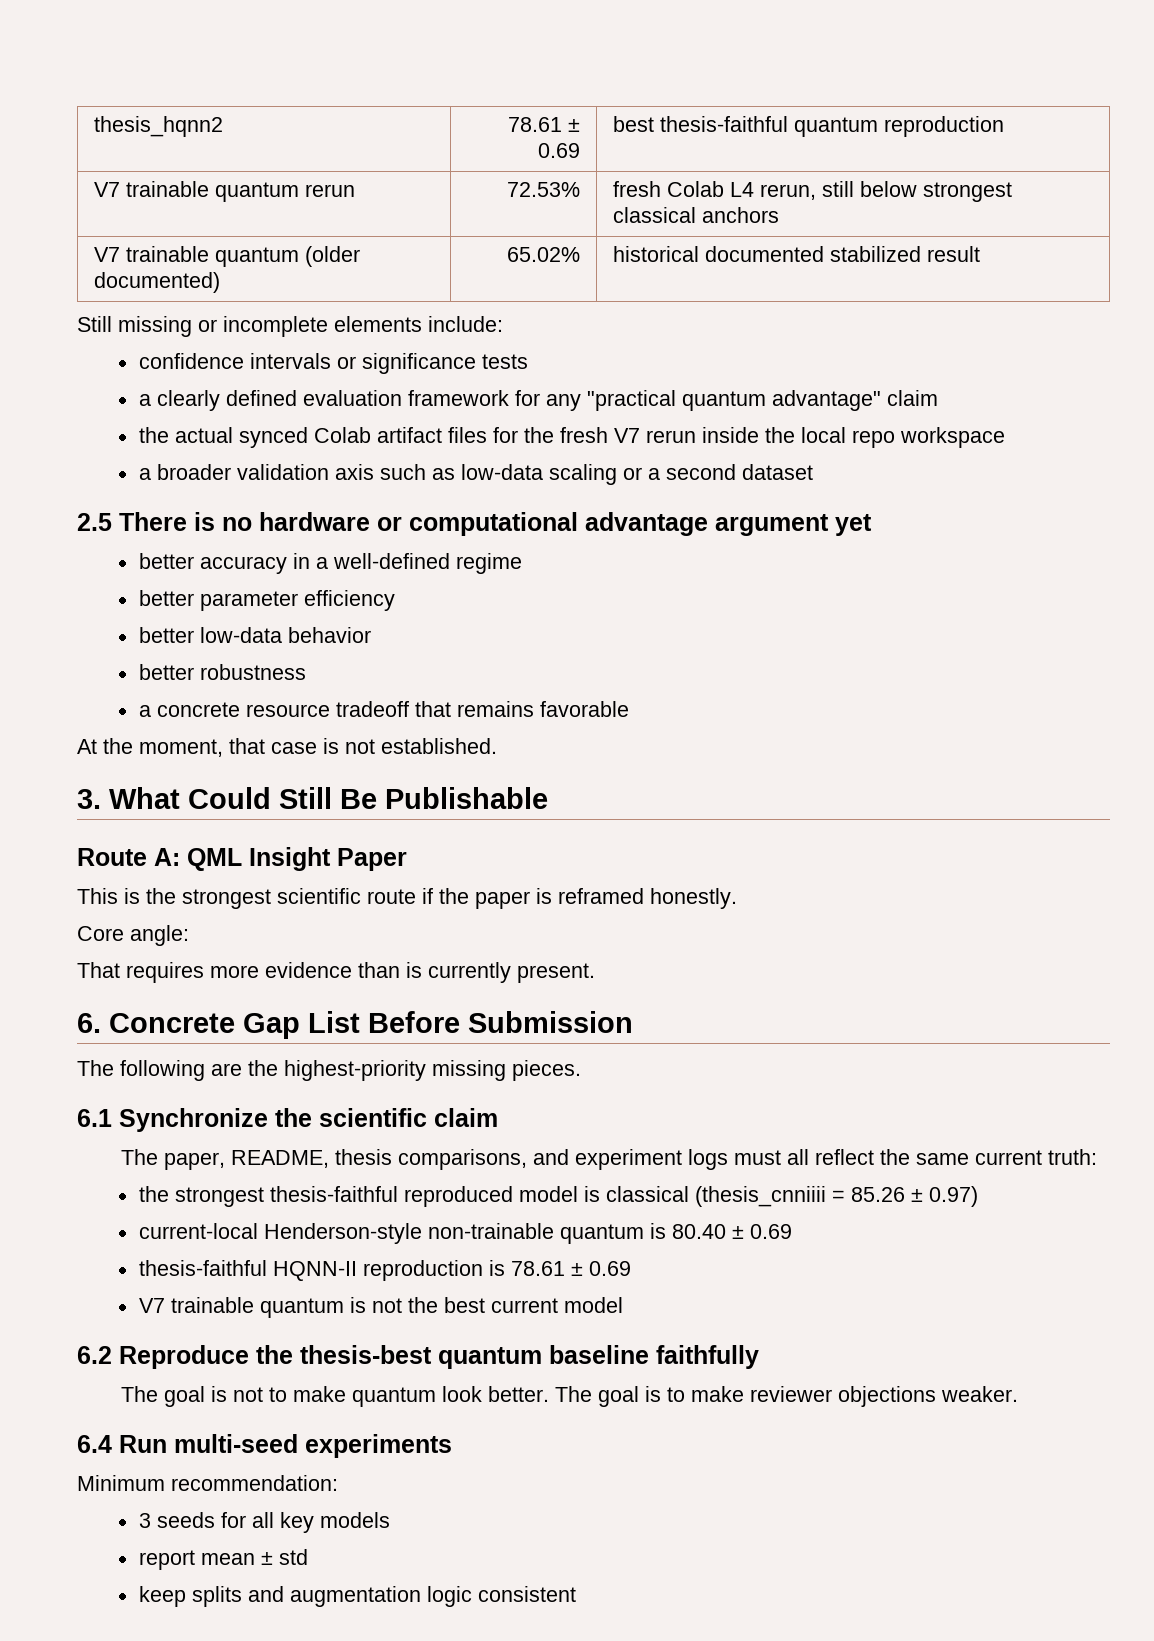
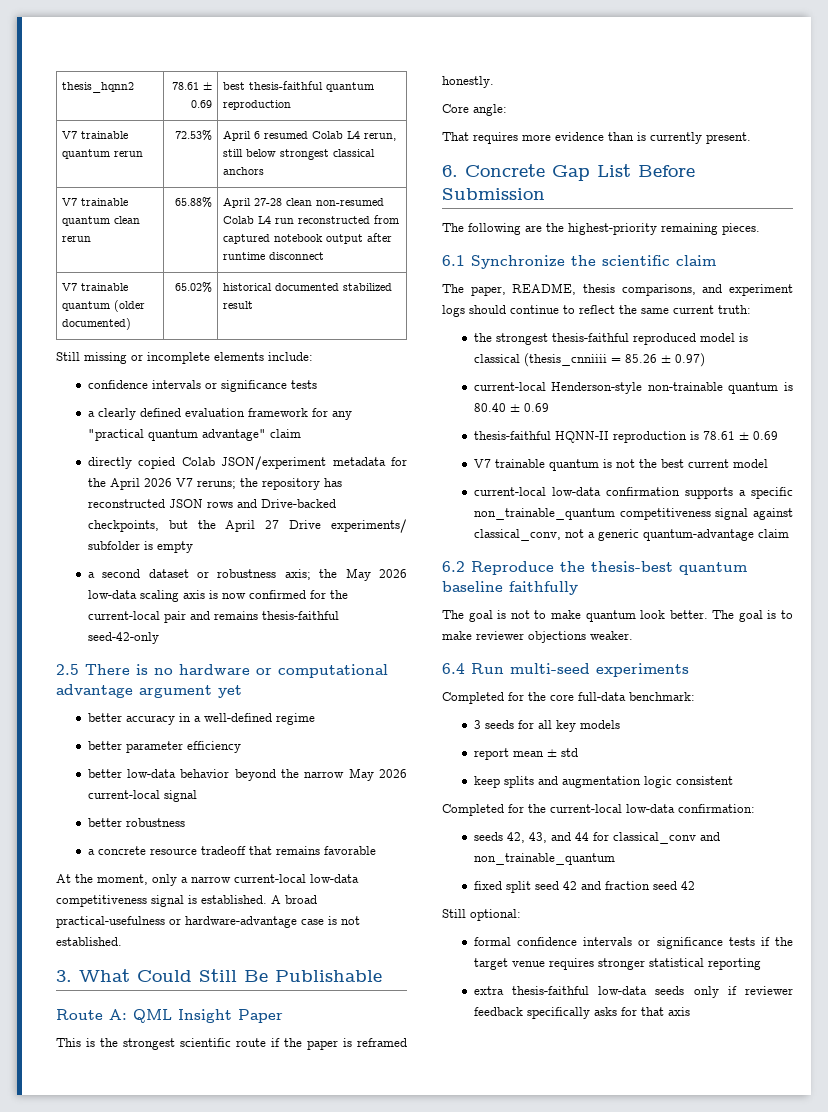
[612,181,661,197] fresh -> [223,130,309,141] April 6 resumed
(779, 215) none -> [62,198,129,206] [62,216,141,226] [62,236,92,242] [174,197,212,208] [223,197,385,208] [223,215,400,224] [223,233,393,244] [223,252,325,260] // V7 trainable quantum clean rerun | 65.88% | April 27-28 clean non-resumed Colab L4 run reconstructed from captured notebook output after runtime disconnect
[138,427,1005,448] [138,464,813,485] the actual synced Colab artifact files for the fresh V7 rerun inside the local repo workspace // a broader validation axis such as low-data scaling or a second dataset -> [87,456,407,470] [87,478,342,490] [87,499,336,508] [87,519,407,533] [87,541,193,553] [87,568,408,581] [87,590,348,602] [87,611,339,623] [87,632,159,644] directly copied Colab JSON/experiment metadata for the April 2026 V7 reruns; the repository has reconstructed JSON rows and Drive-backed checkpoints, but the April 27 Drive experiments/ subfolder is empty // a second dataset or robustness axis; the May 2026 low-data scaling axis is now confirmed for the current-local pair and remains thesis-faithful seed-42-only
(371, 635) none -> [234,768,407,781] [87,790,197,802] beyond the narrow May 2026 current-local signal
[229,738,265,754] that -> [152,874,359,886] [56,895,317,907] [56,916,297,928] only a narrow current-local low-data competitiveness signal is established. A broad practical-usefulness or hardware-advantage
[432,1060,506,1081] missing -> [661,223,718,235] remaining
[733,1149,809,1165] must all -> [469,305,575,314] should continue to
(623, 1305) none -> [473,487,793,499] [473,508,793,520] [473,529,789,541] // current-local low-data confirmation supports a specific non_trainable_quantum competitiveness signal against classical_conv, not a generic quantum-advantage claim
[77,1475,338,1491] Minimum recommendation: -> [442,692,695,704] Completed for the core full-data benchmark:
(576, 1594) none -> [442,804,755,816] [473,832,720,844] [473,853,615,865] [473,881,695,893] [442,909,521,921] [473,937,793,949] [473,958,761,970] [473,986,793,998] [473,1007,690,1019] // Completed for the current-local low-data confirmation: // seeds 42, 43, and 44 for classical_conv and non_trainable_quantum // fixed split seed 42 and fraction seed 42 // Still optional: // formal confidence intervals or significance tests if the target venue requires stronger statistical reporting // extra thesis-faithful low-data seeds only if reviewer feedback specifically asks for that axis

